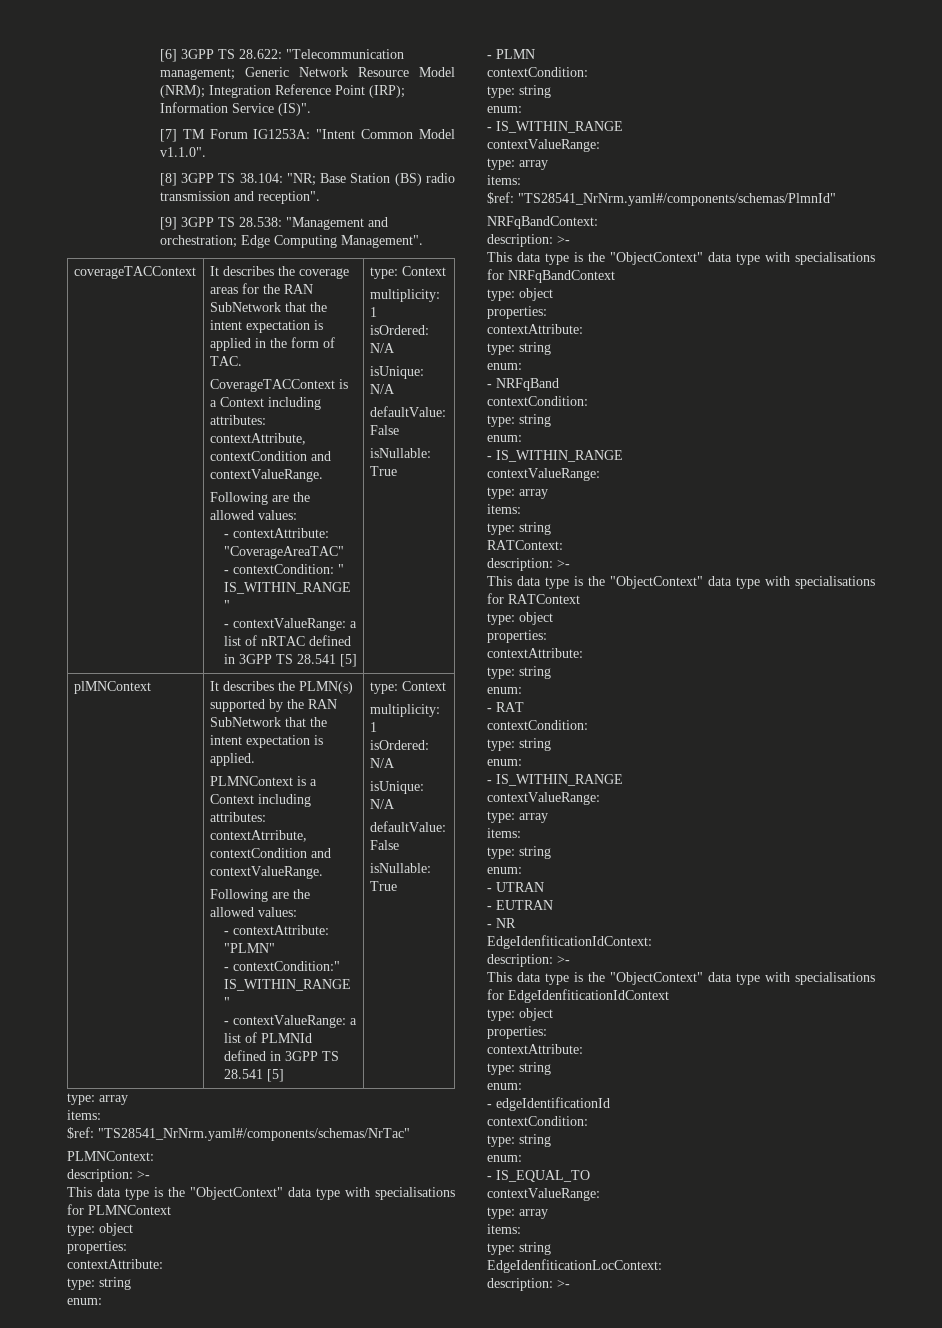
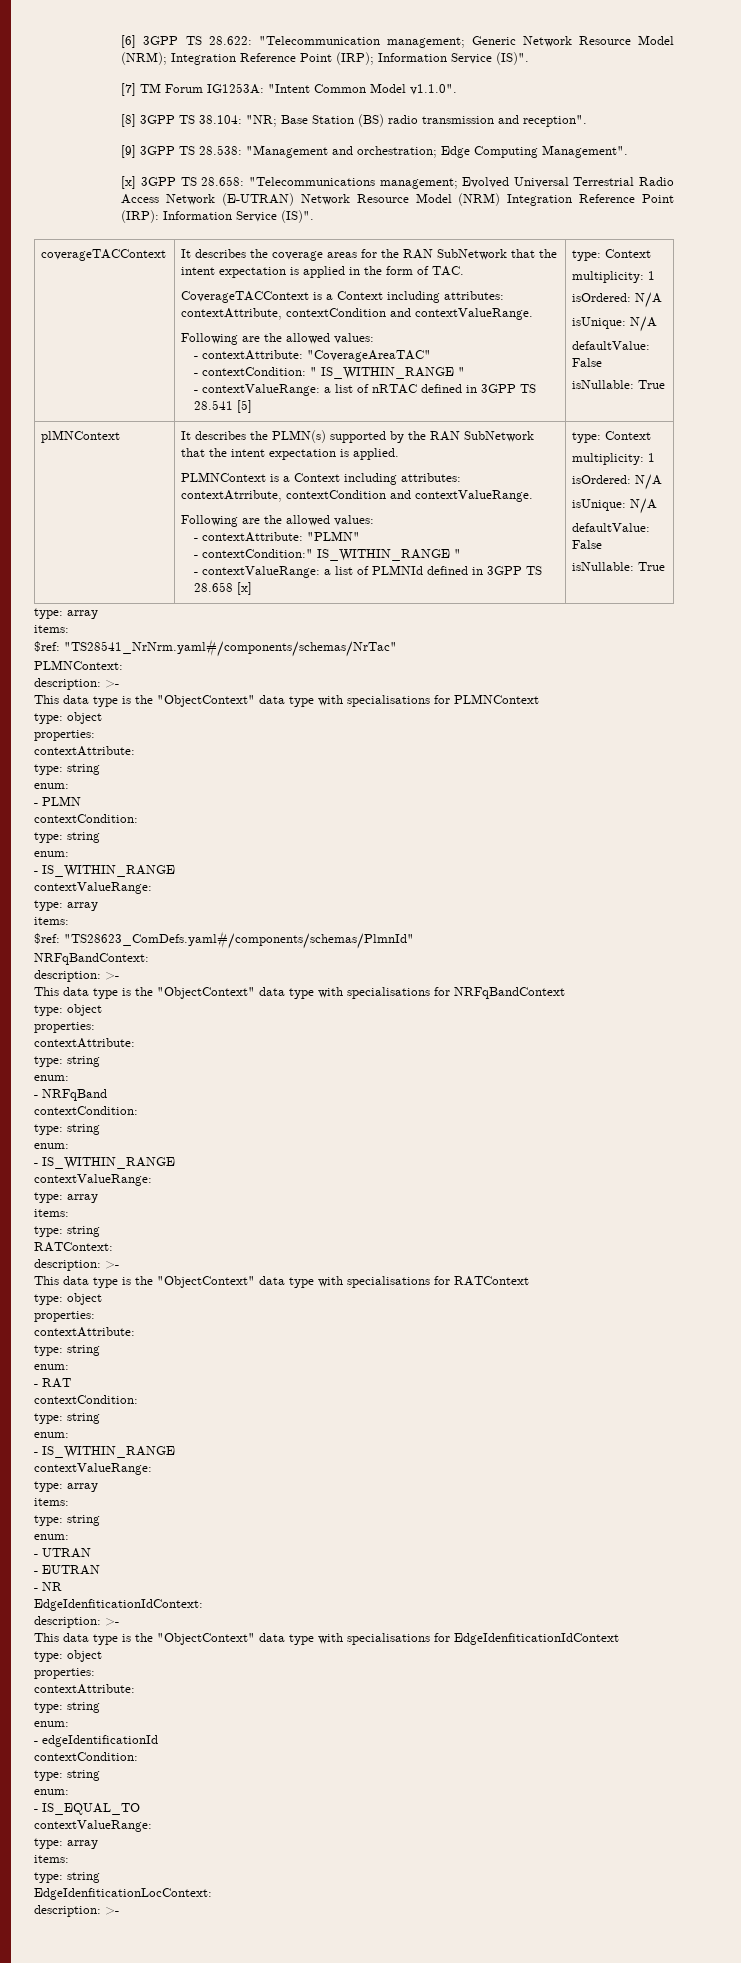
(423, 241) none -> [121,176,674,189] [121,193,674,206] [121,210,315,223] // [x] 3GPP TS 28.658: "Telecommunications management; Evolved Universal Terrestrial Radio Access Network (E-UTRAN) Network Resource Model (NRM) Integration Reference Point (IRP): Information Service (IS)".
[223,1069,284,1082] 28.541 [5] -> [194,582,253,595] 28.658 [x]
[518,193,836,206] "TS28541_NrNrm.yaml#/components/schemas/PlmnId" -> [64,931,414,949] "TS28623_ComDefs.yaml#/components/schemas/PlmnId"

